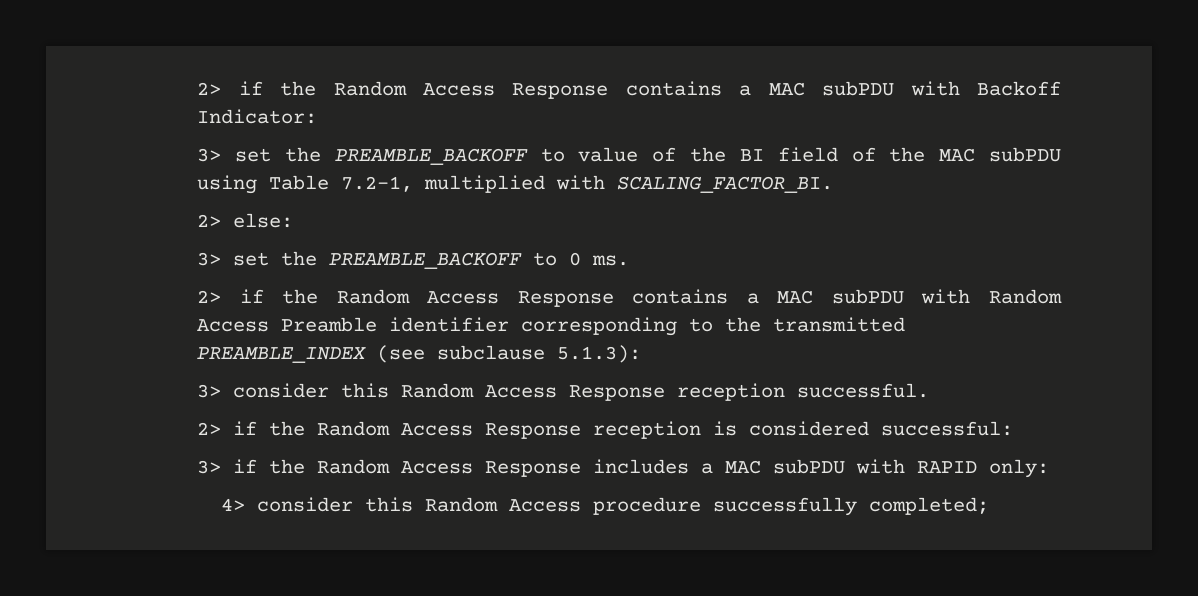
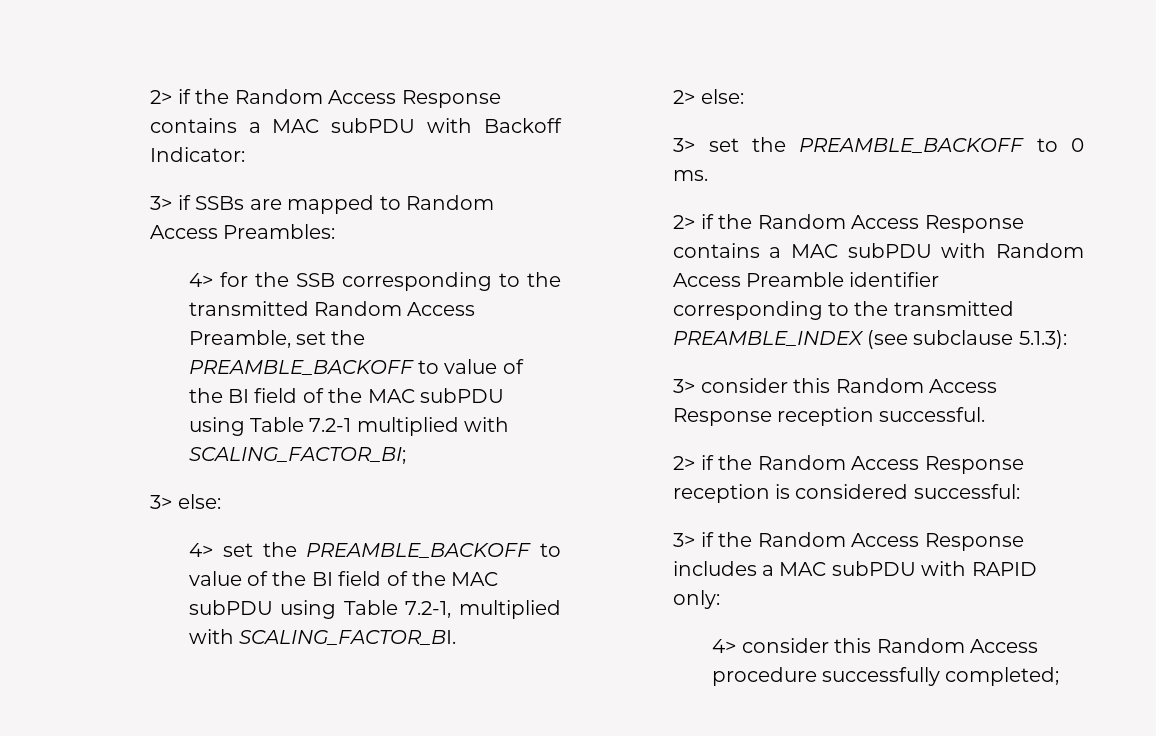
(222, 155) none -> [178,195,495,214] [149,224,336,239] [188,272,561,291] [188,301,476,316] [188,330,366,348] [188,359,524,375] [188,388,504,403] [188,417,510,436] [188,447,406,464] [149,494,222,509] [188,543,214,557] if SSBs are mapped to Random Access Preambles: // 4> for the SSB corresponding to the transmitted Random Access Preamble, set the PREAMBLE_BACKOFF to value of the BI field of the MAC subPDU using Table 7.2-1 multiplied with SCALING_FACTOR_BI; // 3> else: // 4>

